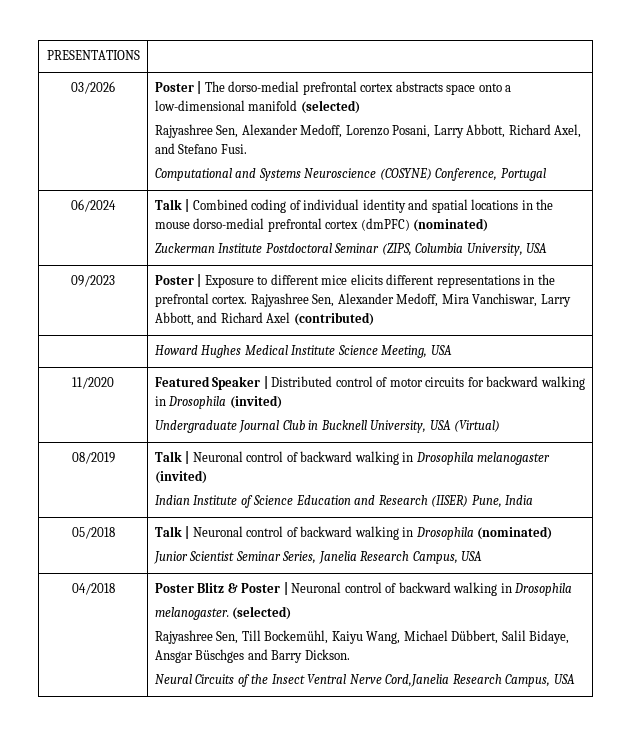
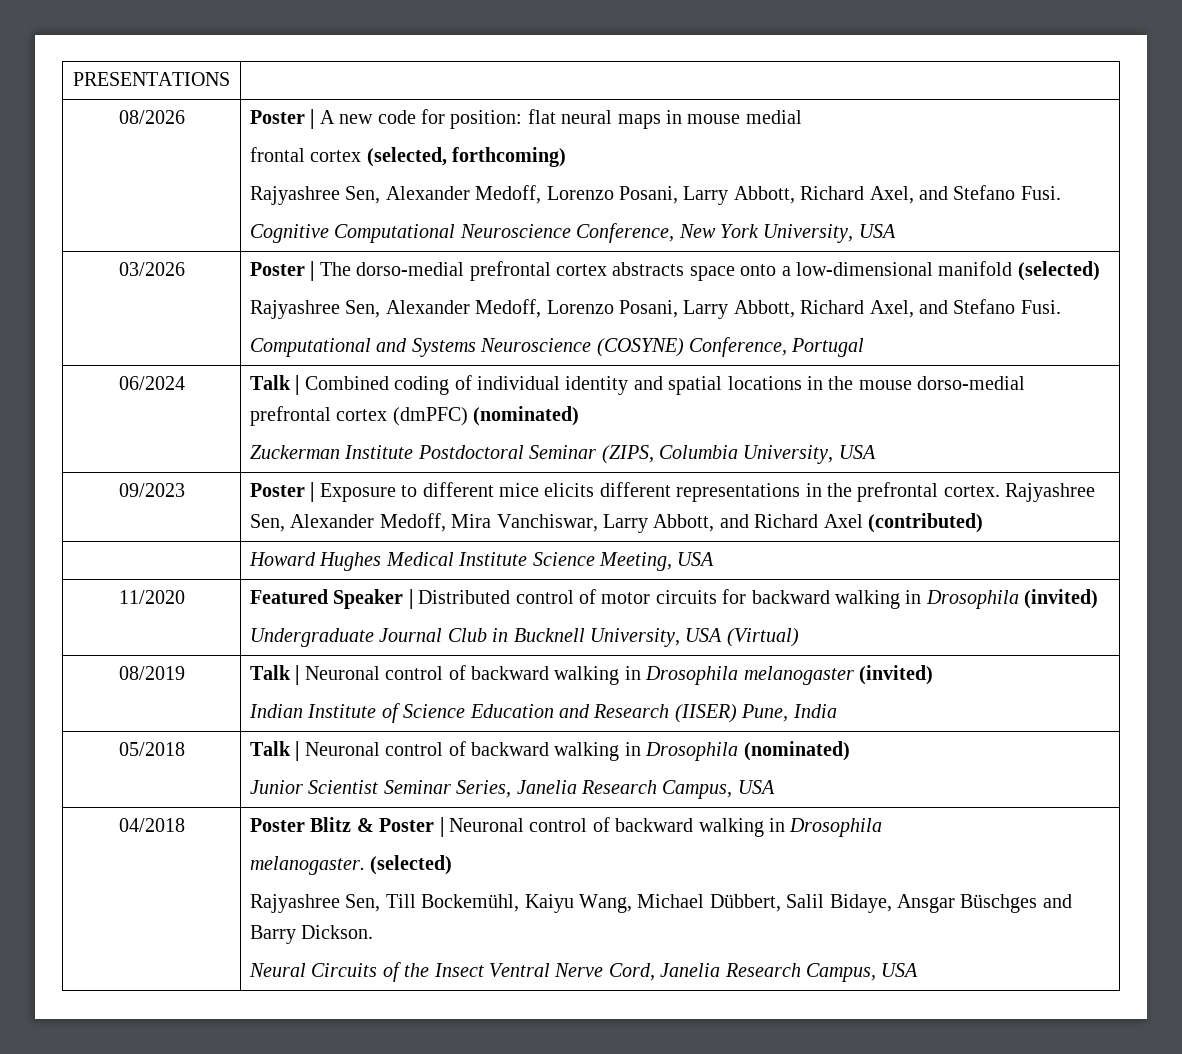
(140, 55) none -> [118,110,185,124] [250,109,802,129] [250,147,567,167] [250,185,1061,205] [250,223,896,243] // 08/2026 | Poster | A new code for position: flat neural maps in mouse medial // frontal cortex (selected, forthcoming) // Rajyashree Sen, Alexander Medoff, Lorenzo Posani, Larry Abbott, Richard Axel, and Stefano Fusi. // Cognitive Computational Neuroscience Conference, New York University, USA
[385,674,450,687] Cord,Janelia -> [608,963,721,981] Cord, Janelia

